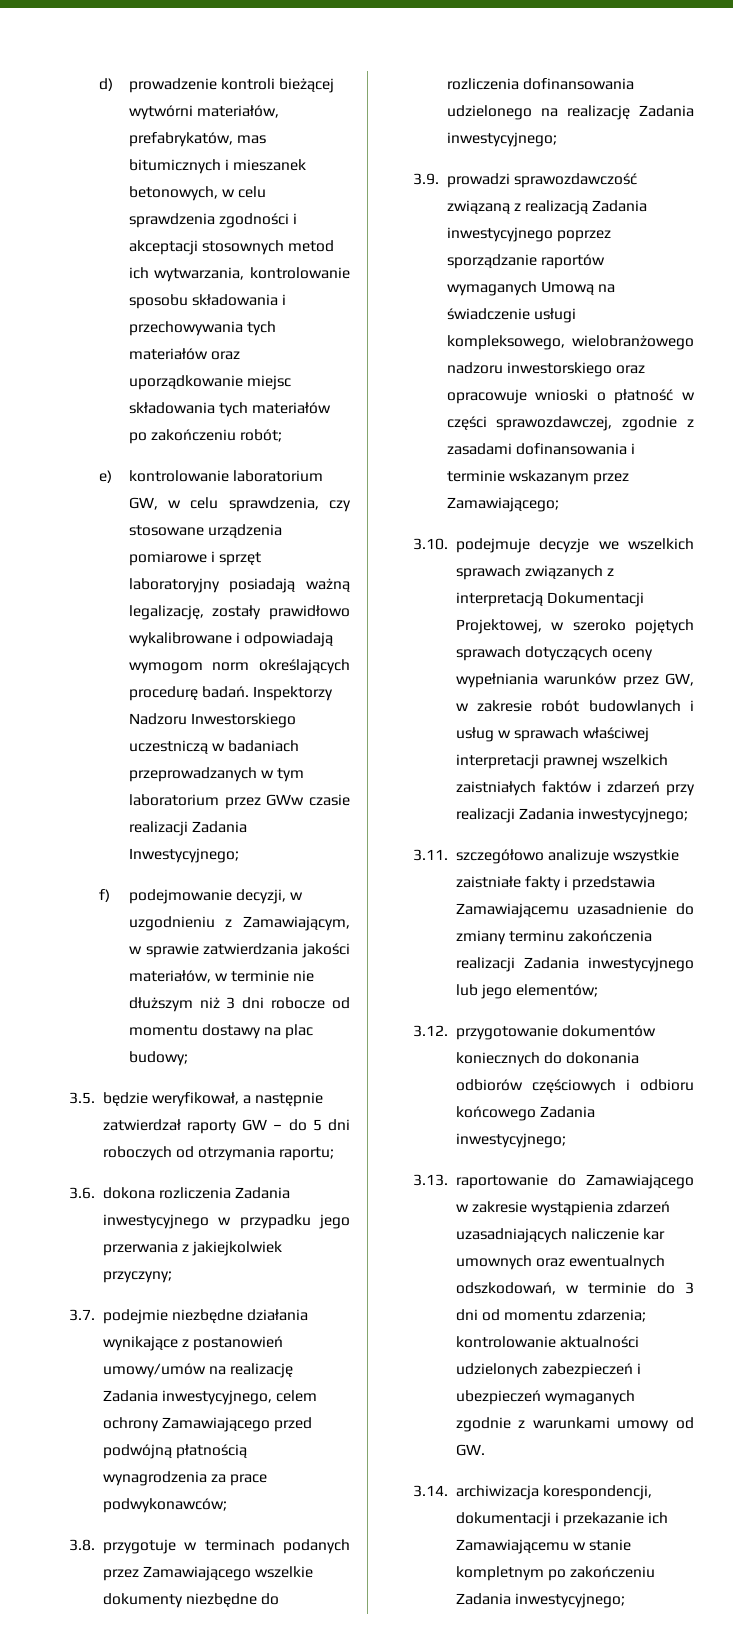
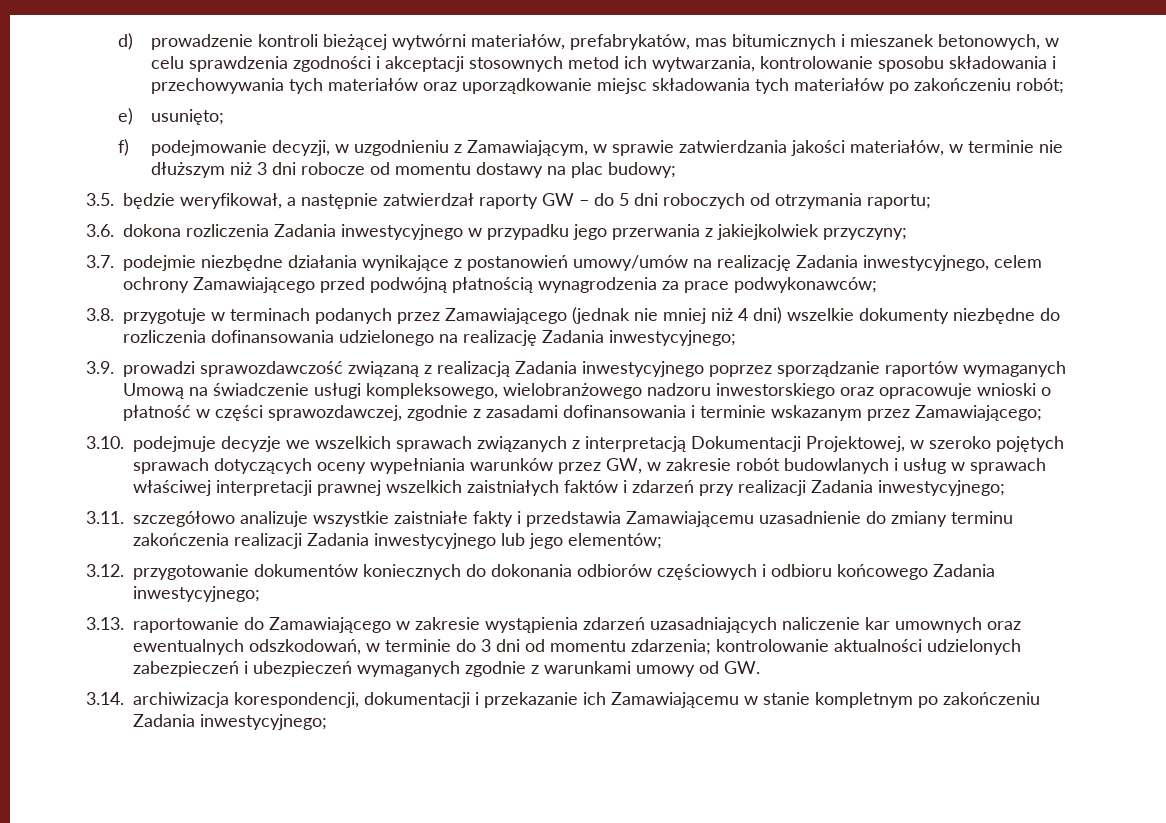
[128,470,323,482] [128,497,351,512] [128,524,282,538] [128,551,262,566] [128,578,350,593] [128,605,350,620] [128,632,334,647] [128,659,350,674] [128,686,334,701] [128,713,296,728] [128,740,300,754] [128,767,305,782] [128,794,350,809] [128,821,247,836] [128,848,239,863] kontrolowanie laboratorium GW, w celu sprawdzenia, czy stosowane urządzenia pomiarowe i sprzęt laboratoryjny posiadają ważną legalizację, zostały prawidłowo wykalibrowane i odpowiadają wymogom norm określających procedurę badań. Inspektorzy Nadzoru Inwestorskiego uczestniczą w badaniach przeprowadzanych w tym laboratorium przez GWw czasie realizacji Zadania Inwestycyjnego; -> [150,109,224,125] usunięto;
(251, 1573) none -> [571,307,782,324] (jednak nie mniej niż 4 dni)

